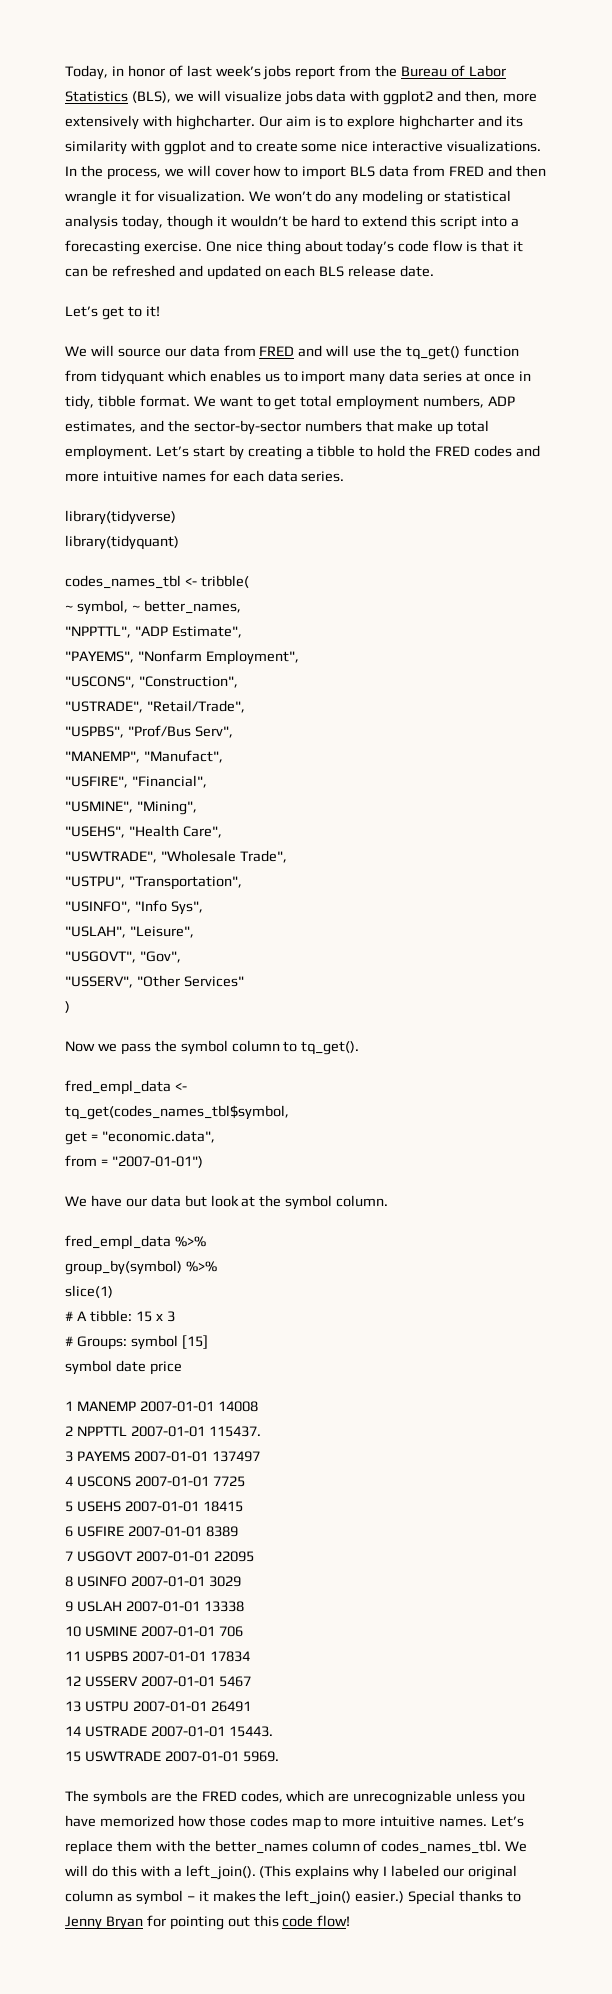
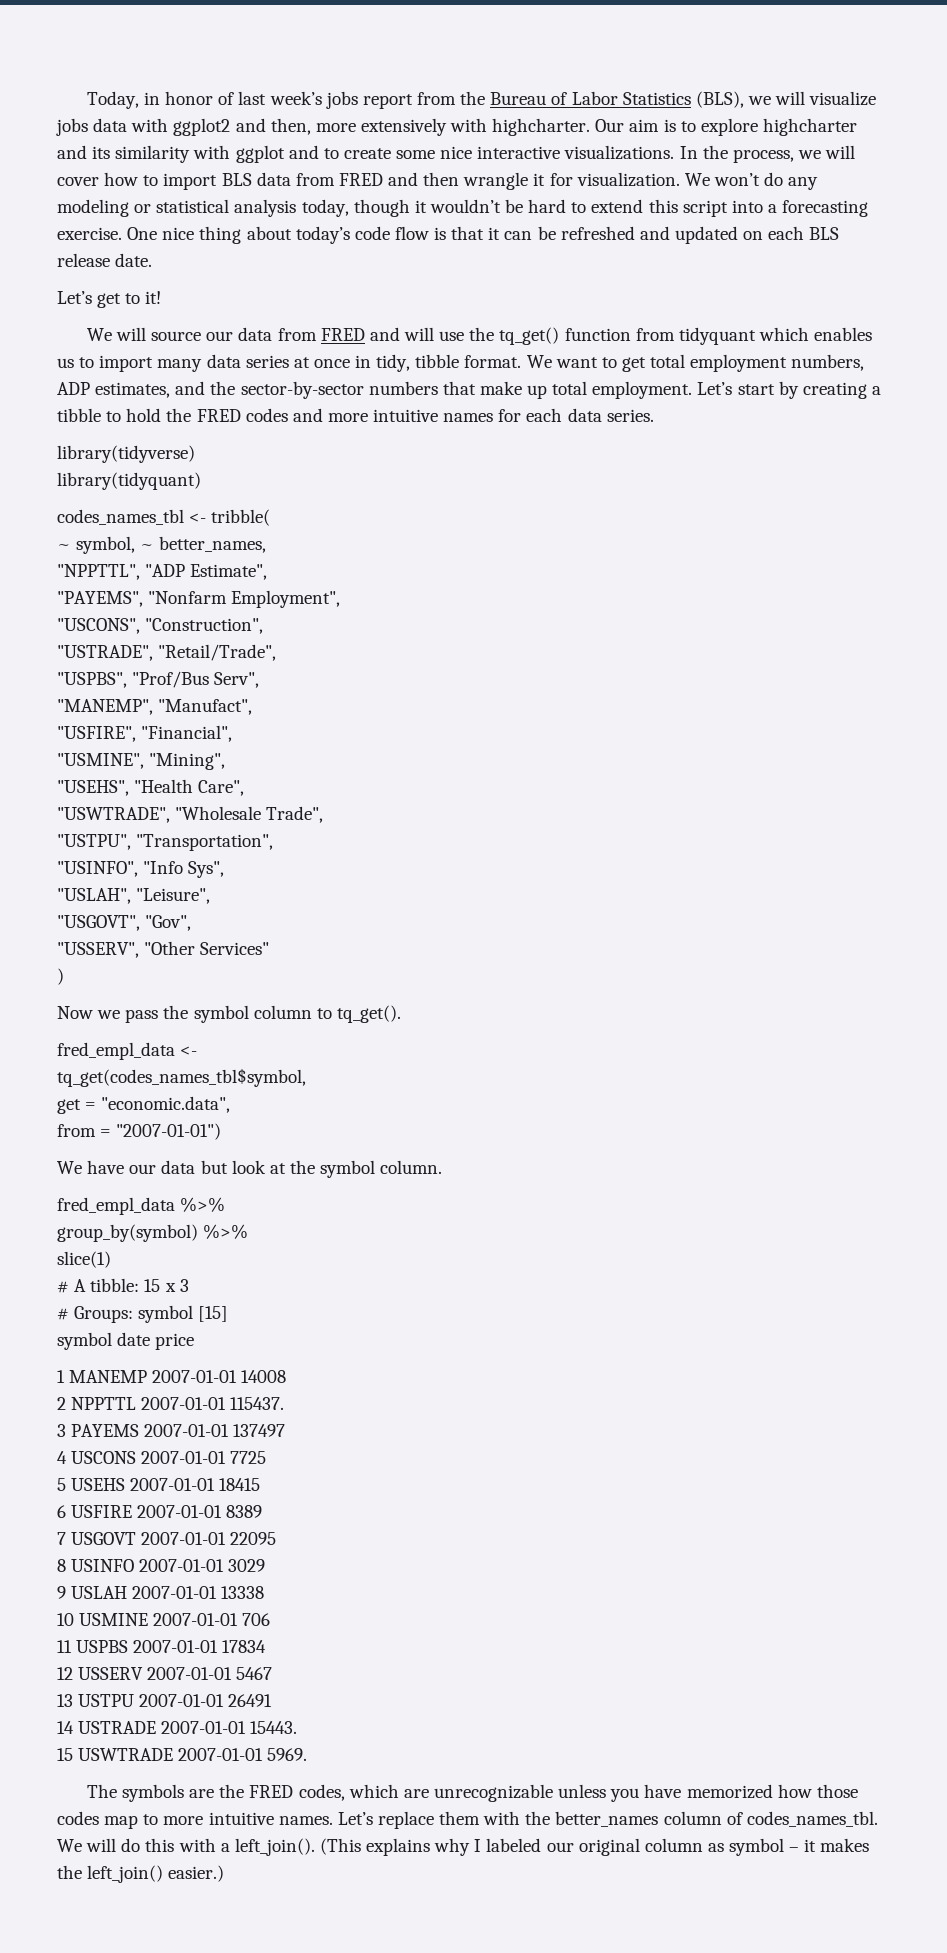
[408,1890,522,1905] [65,1915,351,1930] Special thanks to Jenny Bryan for pointing out this code flow! -> (225, 1873) none

